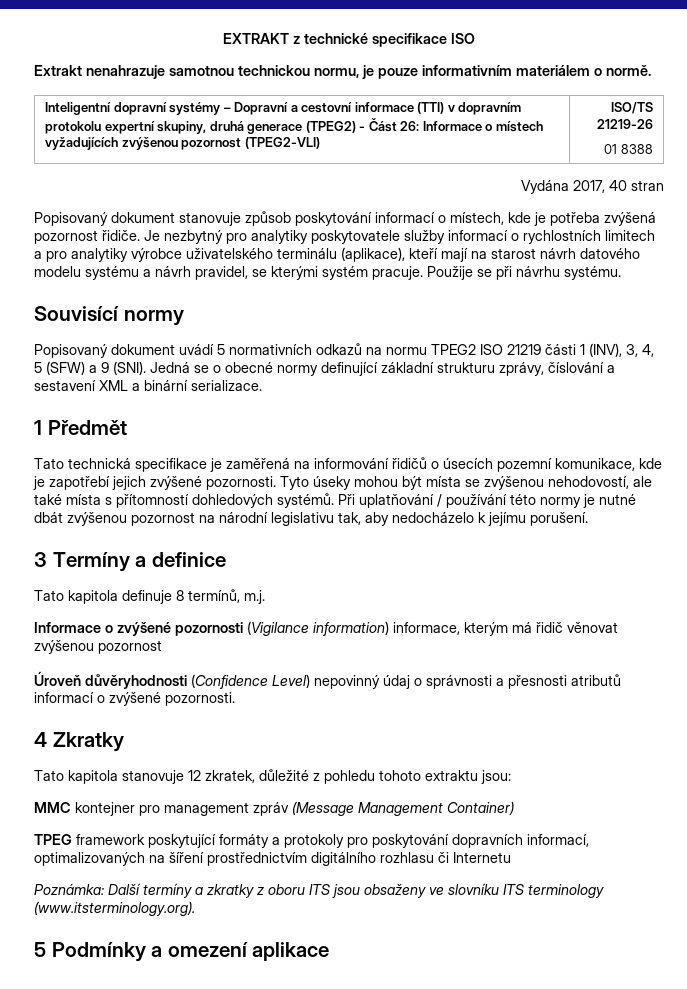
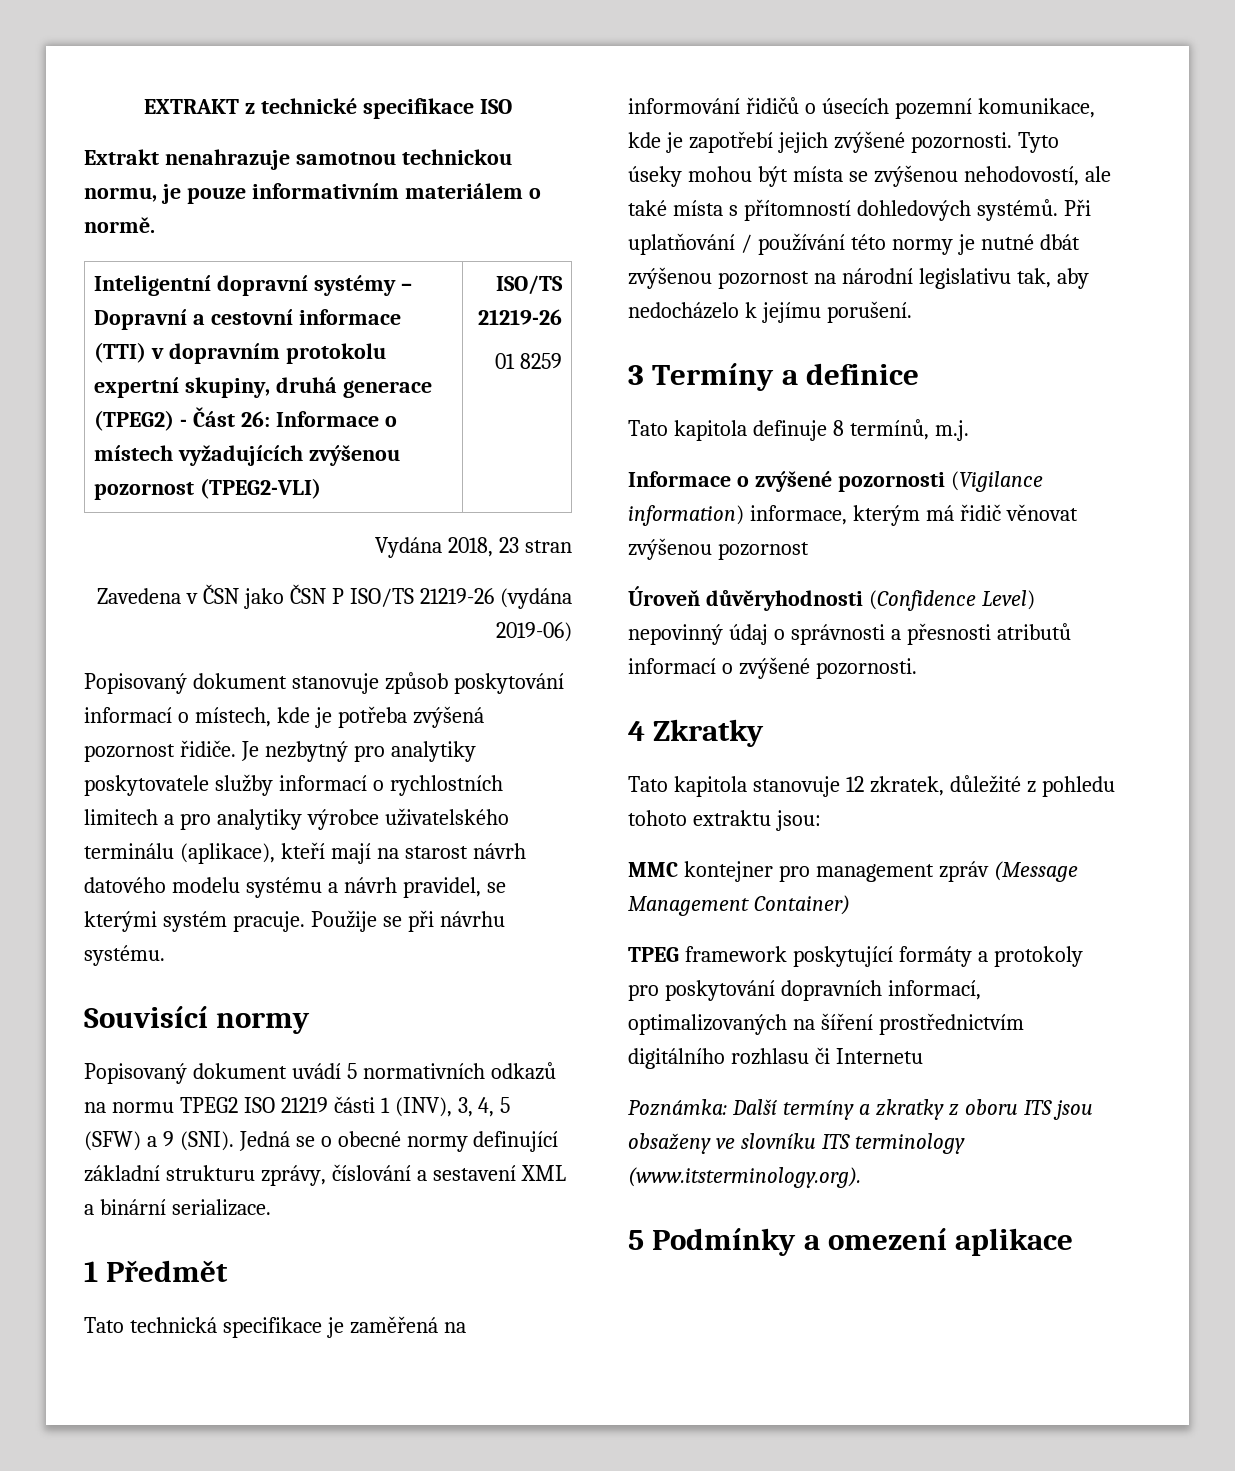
[620,144,653,154] 8388 -> [519,353,562,369] 8259
[573,180,627,193] 2017, 40 -> [448,537,520,557] 2018, 23
(664, 185) none -> [97,584,572,609] [496,622,572,642] // Zavedena v ČSN jako ČSN P ISO/TS 21219-26 (vydána 2019-06)

